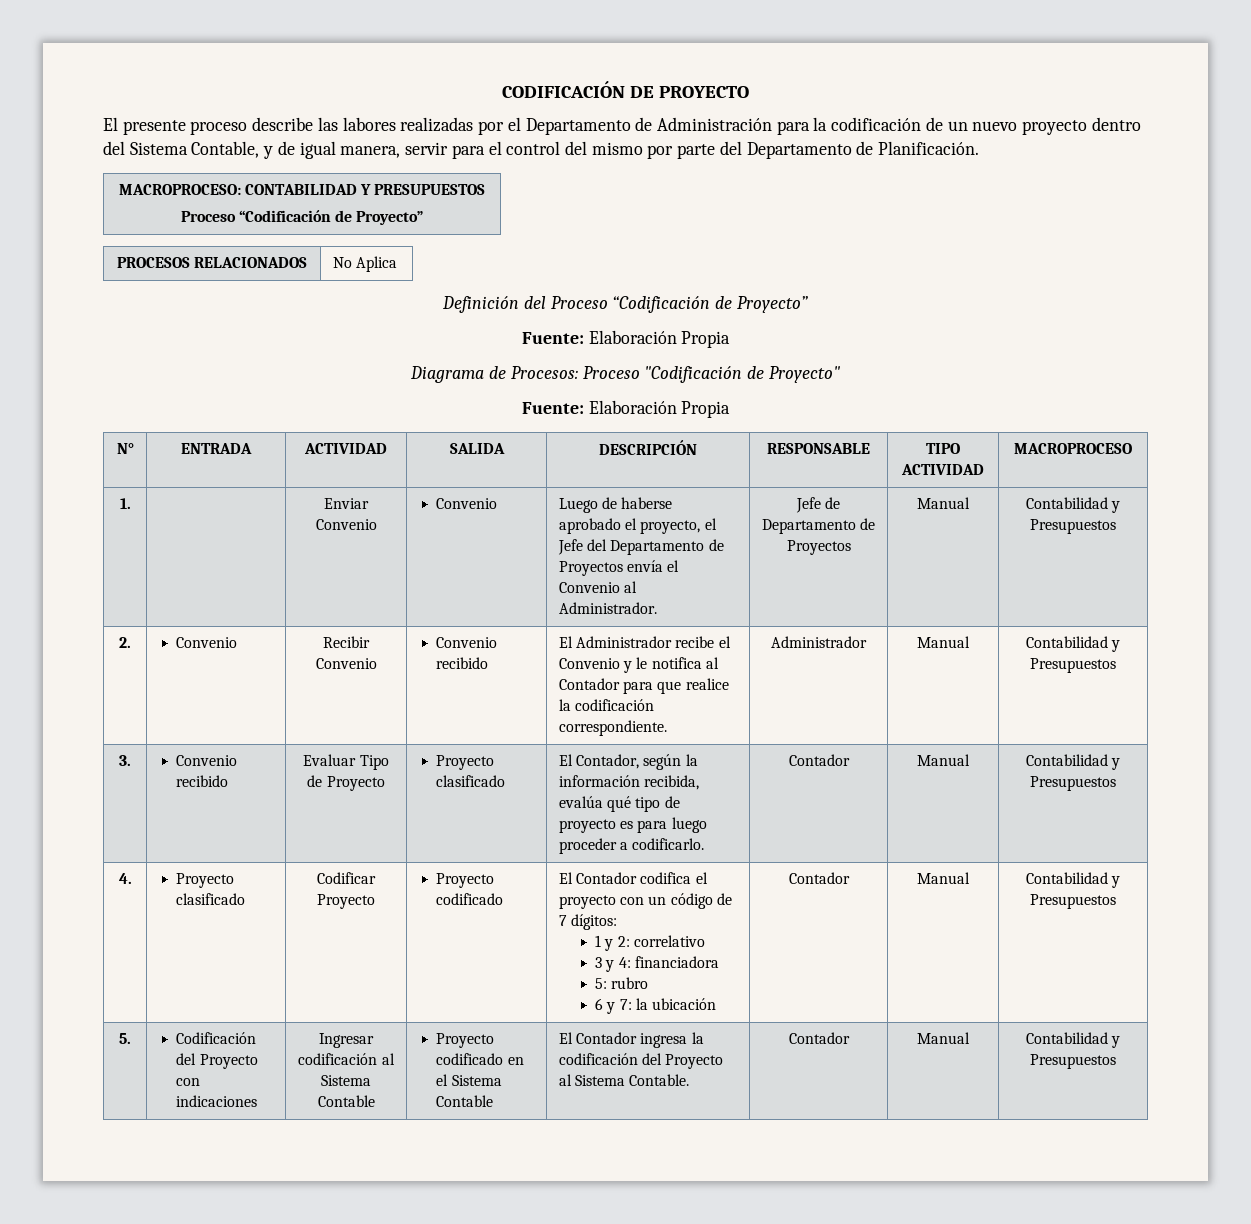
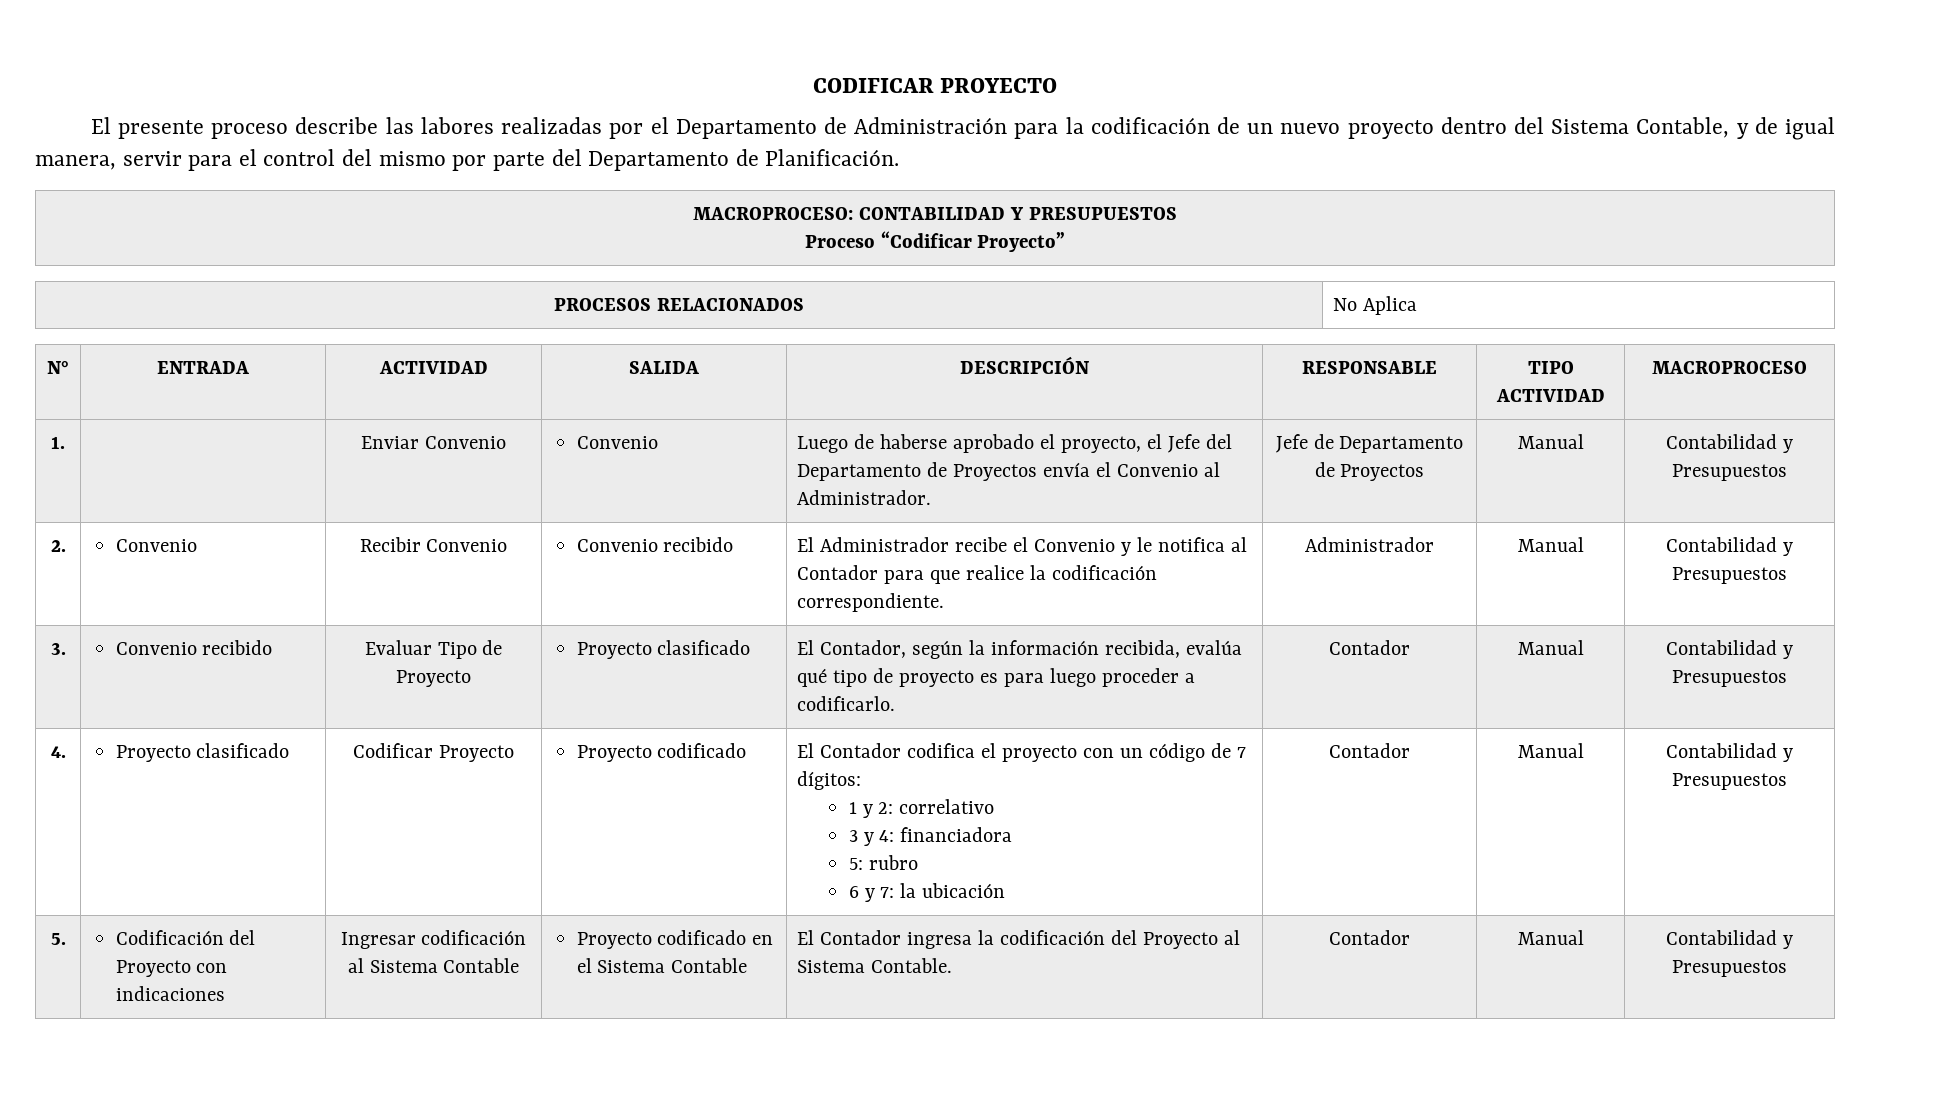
[502,81,654,98] CODIFICACIÓN DE -> [812,78,934,93] CODIFICAR
[238,210,353,222] “Codificación de -> [880,231,972,248] “Codificar
[442,296,808,313] [521,330,731,348] [410,366,840,383] [521,400,731,418] // Definición del Proceso “Codificación de Proyecto” // Fuente: Elaboración Propia // Diagrama de Procesos: Proceso "Codificación de Proyecto" // Fuente: Elaboración Propia -> (1418, 305) none

